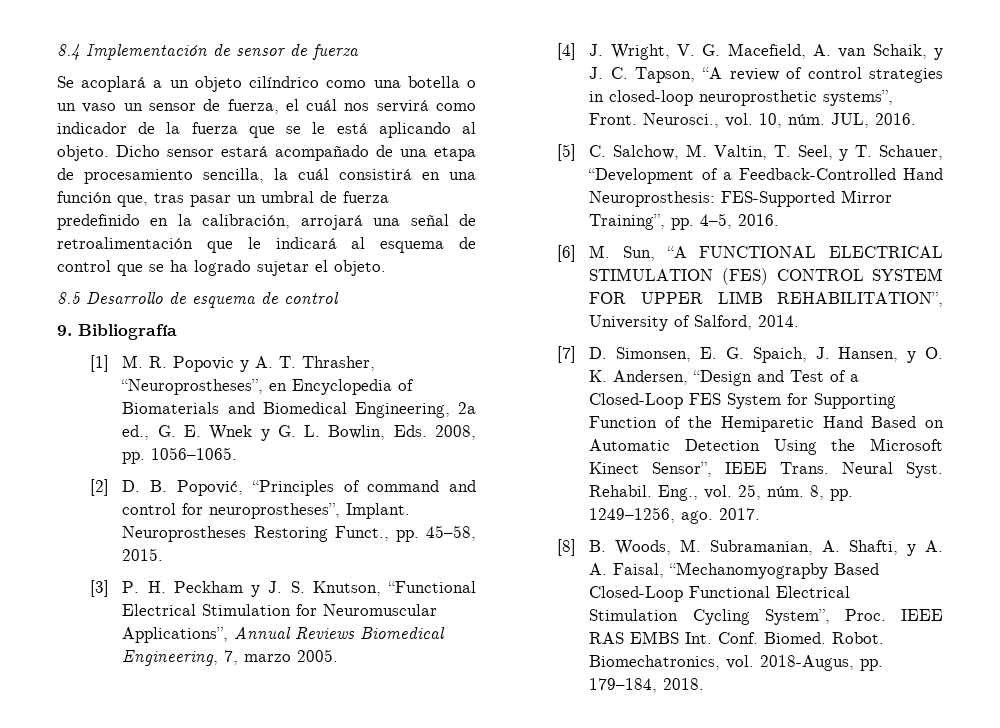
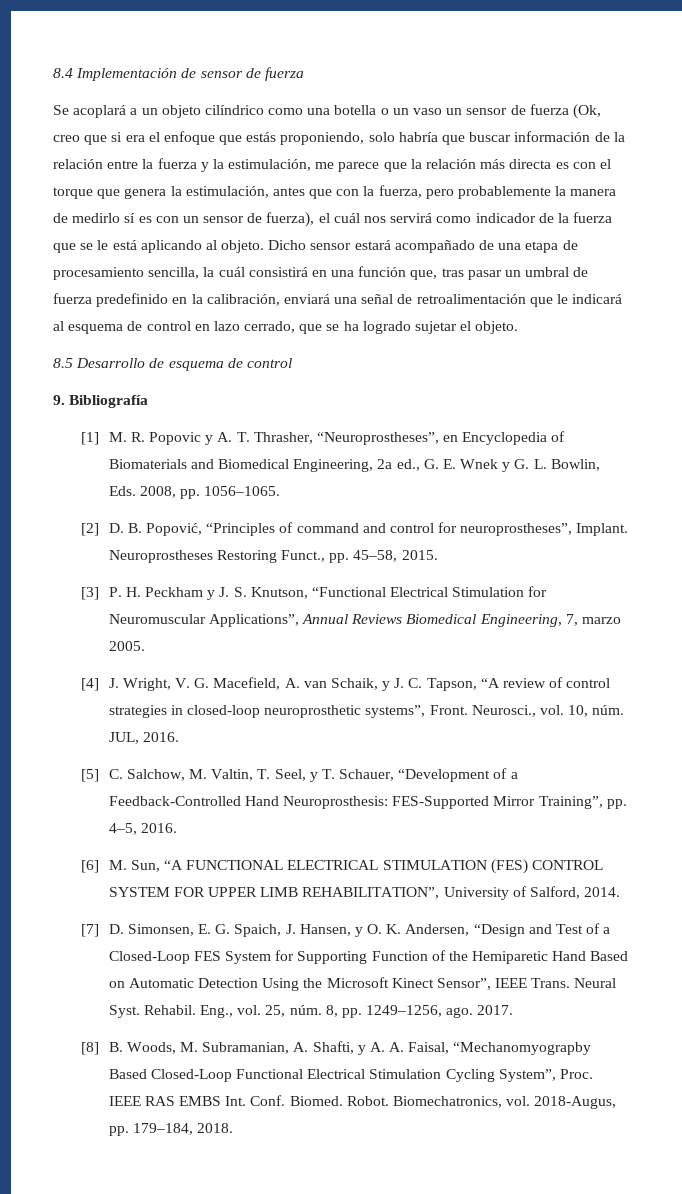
[227,99,279,114] fuerza, -> [529,104,601,119] [53,131,625,145] [53,158,611,172] [53,185,617,199] [53,212,315,227] fuerza (Ok, creo que si era el enfoque que estás proponiendo, solo habría que buscar información de la relación entre la fuerza y la estimulación, me parece que la relación más directa es con el torque que genera la estimulación, antes que con la fuerza, pero probablemente la manera de medirlo sí es con un sensor de fuerza),
[300,215,363,230] arrojará -> [283,294,330,304] enviará
(111, 266) none -> [194,321,296,333] en lazo cerrado,

